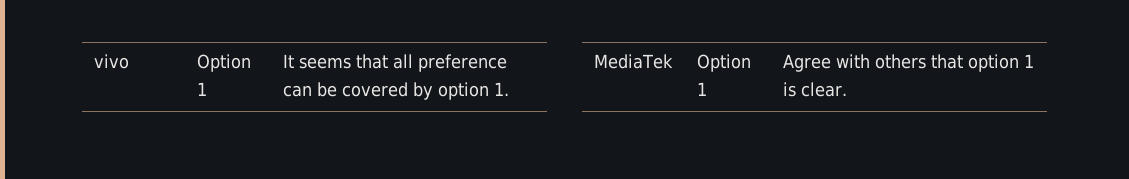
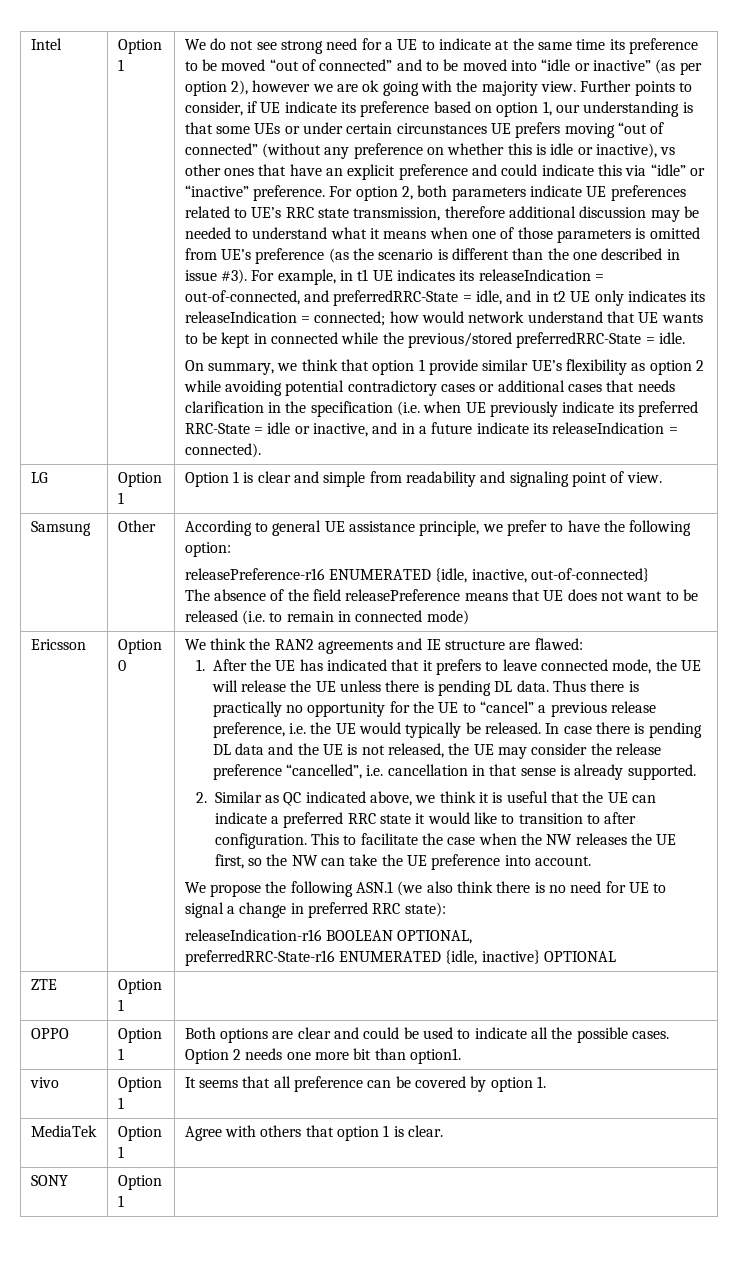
(94, 61) none -> [30,38,62,50] [117,39,162,54] [117,59,124,71] [184,38,698,54] [184,59,702,75] [184,80,692,96] [184,101,693,117] [184,122,665,138] [184,143,676,159] [184,164,705,180] [184,185,686,201] [184,206,700,222] [184,227,700,243] [184,248,680,264] [184,269,605,285] [184,290,706,306] [184,311,703,326] [184,332,686,348] [184,359,704,375] [183,380,675,396] [184,401,699,417] [184,422,678,437] [184,443,261,458] [30,472,48,483] [117,472,162,487] [117,492,124,504] [184,471,662,487] [30,521,91,536] [117,520,156,532] [184,520,692,536] [184,542,231,557] [184,568,650,583] [184,589,698,601] [184,610,469,625] [30,639,86,650] [117,639,162,654] [117,660,126,671] [184,638,583,654] [195,659,701,675] [211,680,639,696] [212,701,656,717] [212,722,702,738] [212,743,661,759] [212,764,696,780] [195,791,656,806] [214,812,637,828] [214,833,677,849] [214,854,591,870] [184,881,667,897] [184,902,446,918] [184,929,473,944] [184,950,617,966] [30,979,57,990] [117,979,162,994] [117,999,124,1011] [30,1028,69,1039] [117,1028,162,1043] [117,1048,124,1060] [184,1027,669,1043] [184,1048,462,1064] Intel | Option 1 | We do not see strong need for a UE to indicate at the same time its preference to be moved “out of connected” and to be moved into “idle or inactive” (as per option 2), however we are ok going with the majority view. Further points to consider, if UE indicate its preference based on option 1, our understanding is that some UEs or under certain circunstances UE prefers moving “out of connected” (without any preference on whether this is idle or inactive), vs other ones that have an explicit preference and could indicate this via “idle” or “inactive” preference. For option 2, both parameters indicate UE preferences related to UE’s RRC state transmission, therefore additional discussion may be needed to understand what it means when one of those parameters is omitted from UE’s preference (as the scenario is different than the one described in issue #3). For example, in t1 UE indicates its releaseIndication = out-of-connected, and preferredRRC-State = idle, and in t2 UE only indicates its releaseIndication = connected; how would network understand that UE wants to be kept in connected while the previous/stored preferredRRC-State = idle. // On summary, we think that option 1 provide similar UE’s flexibility as option 2 while avoiding potential contradictory cases or additional cases that needs clarification in the specification (i.e. when UE previously indicate its preferred RRC-State = idle or inactive, and in a future indicate its releaseIndication = connected). // LG | Option 1 | Option 1 is clear and simple from readability and signaling point of view. // Samsung | Other | According to general UE assistance principle, we prefer to have the following option: // releasePreference-r16 ENUMERATED {idle, inactive, out-of-connected} // The absence of the field releasePreference means that UE does not want to be released (i.e. to remain in connected mode) // Ericsson | Option 0 | We think the RAN2 agreements and IE structure are flawed: // 1. After the UE has indicated that it prefers to leave connected mode, the UE will release the UE unless there is pending DL data. Thus there is practically no opportunity for the UE to “cancel” a previous release preference, i.e. the UE would typically be released. In case there is pending DL data and the UE is not released, the UE may consider the release preference “cancelled”, i.e. cancellation in that sense is already supported. // 2. Similar as QC indicated above, we think it is useful that the UE can indicate a preferred RRC state it would like to transition to after configuration. This to facilitate the case when the NW releases the UE first, so the NW can take the UE preference into account. // We propose the following ASN.1 (we also think there is no need for UE to signal a change in preferred RRC state): // releaseIndication-r16 BOOLEAN OPTIONAL, // preferredRRC-State-r16 ENUMERATED {idle, inactive} OPTIONAL // ZTE | Option 1 | // OPPO | Option 1 | Both options are clear and could be used to indicate all the possible cases. Option 2 needs one more bit than option1. //
(848, 89) none -> [30,1175,68,1186] [117,1175,162,1190] [117,1195,124,1207] // SONY | Option 1 |

